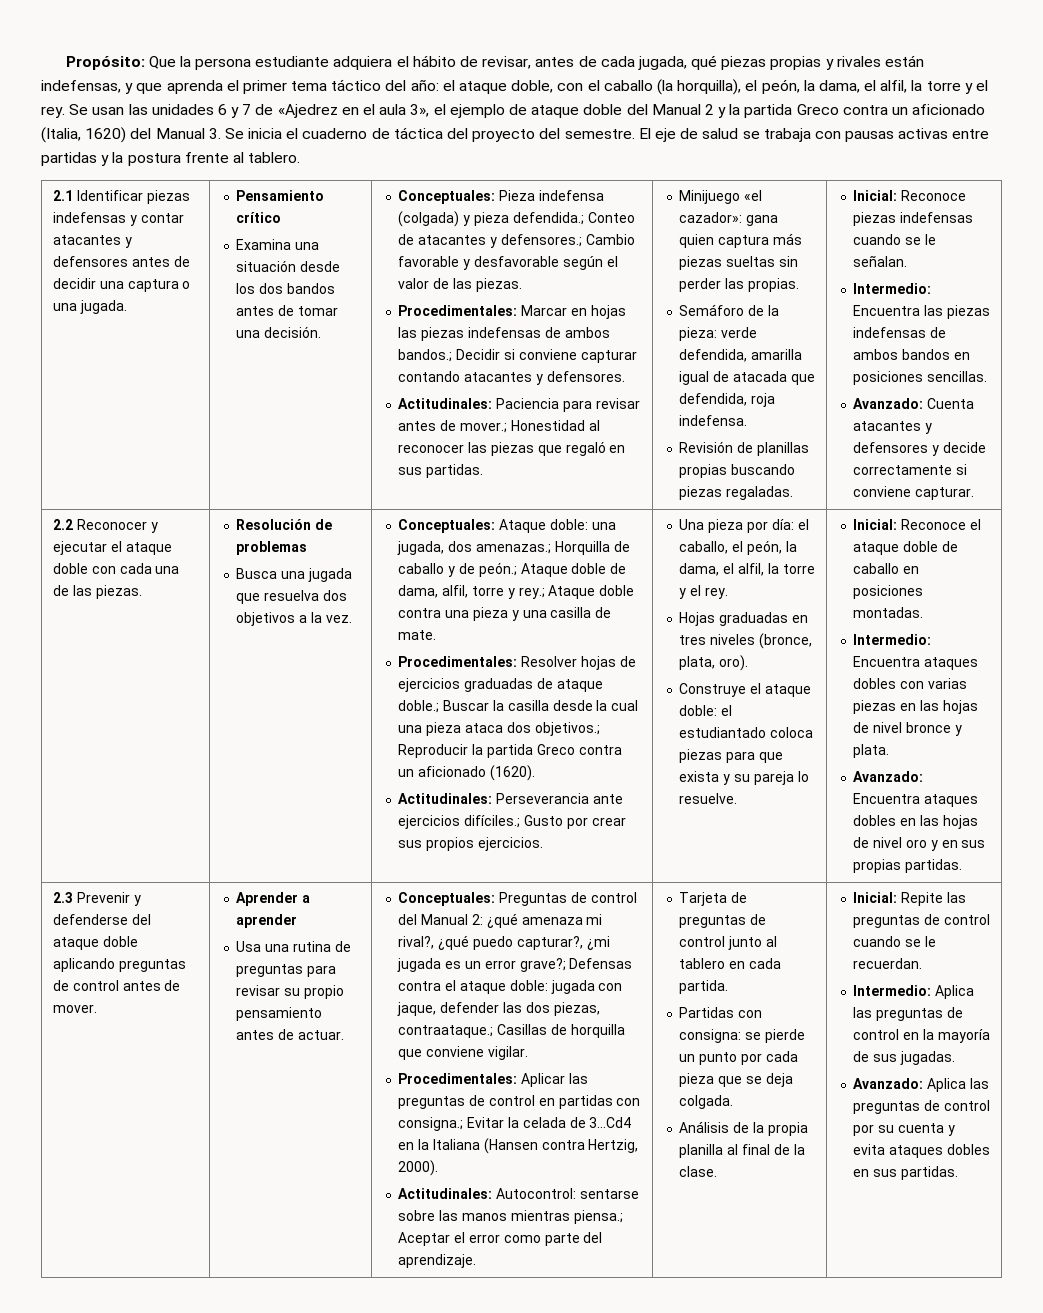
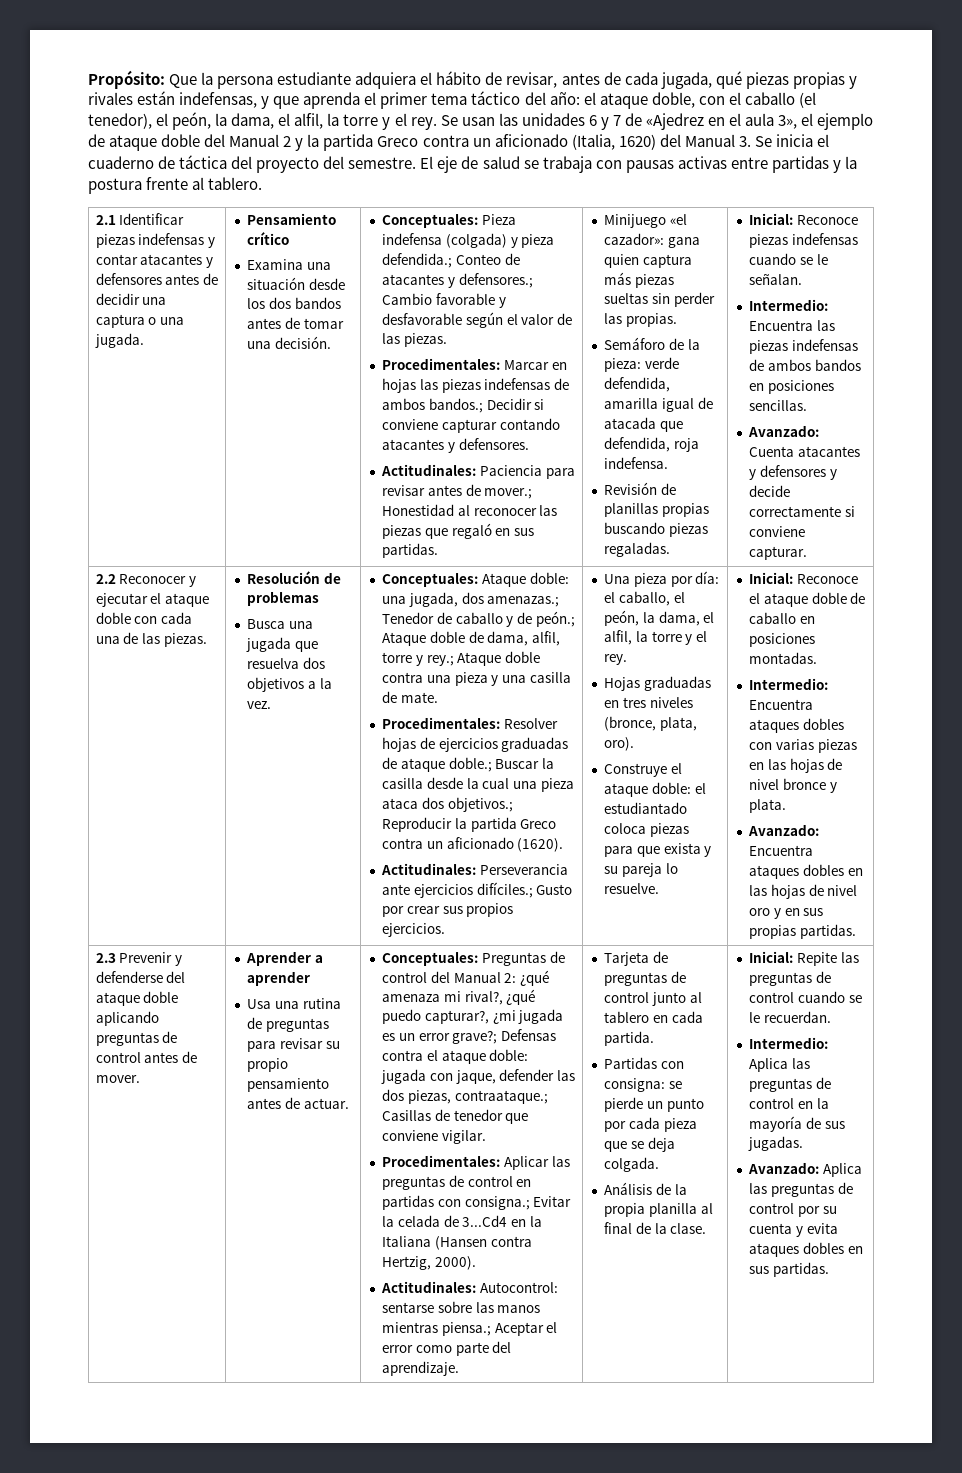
[656,79,742,95] (la horquilla), -> [798,92,816,108] [88,113,152,129] (el tenedor),
[554,541,610,555] Horquilla -> [382,612,435,624] Tenedor
[570,1024,625,1038] horquilla -> [453,1109,503,1121] tenedor

